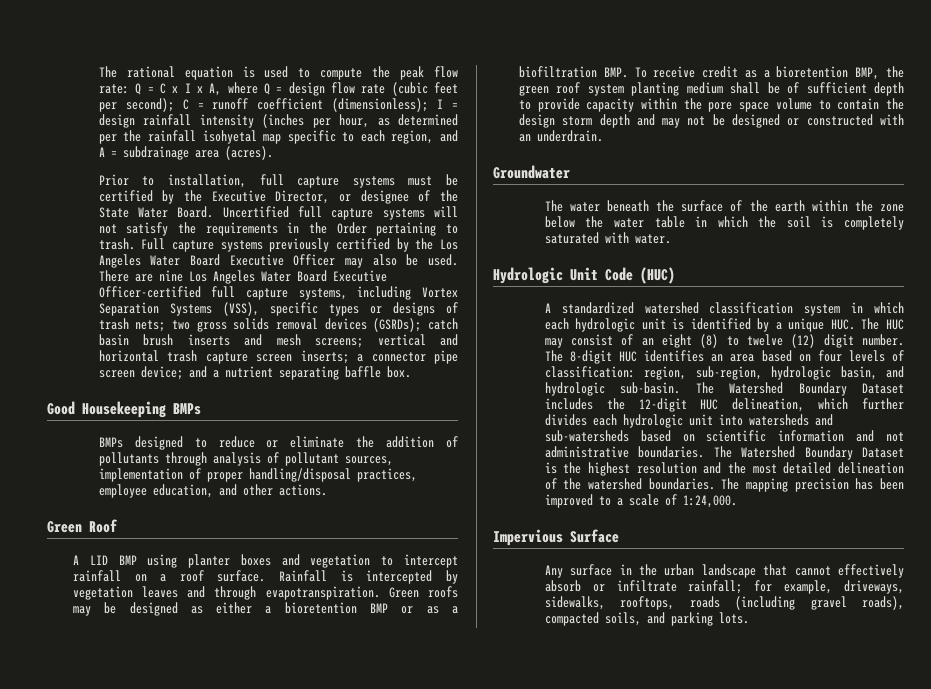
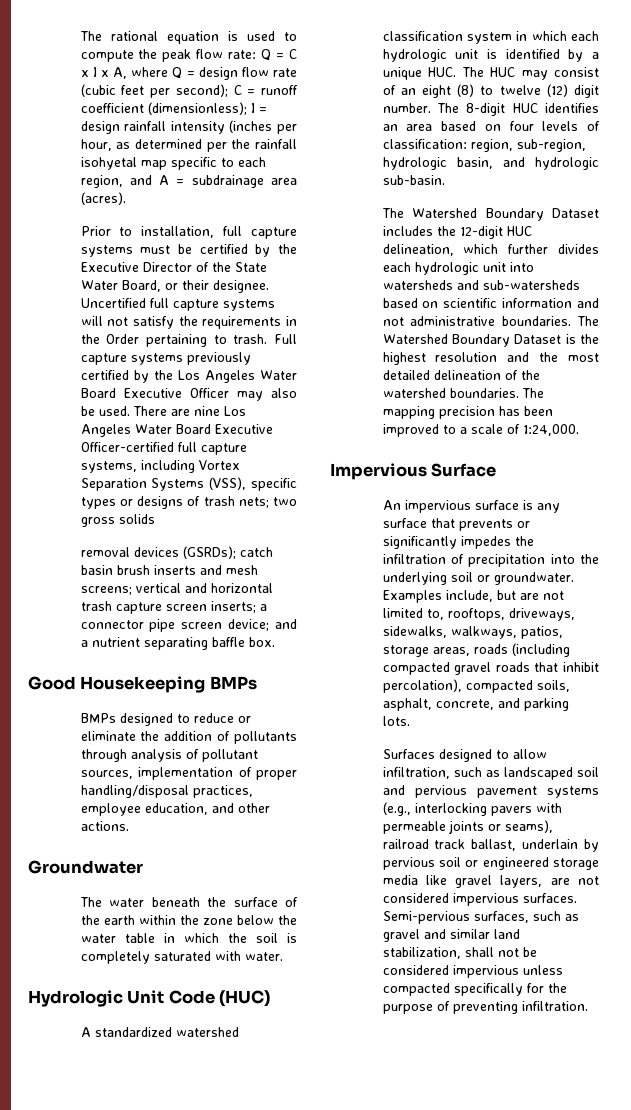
[275,190,409,204] Director, or designee -> [142,262,192,272] Director
[177,206,214,218] Board. -> [121,280,269,293] Board, or their designee.
(270, 324) none -> (155, 519) //
[47,519,118,533] [72,554,459,568] [72,570,459,584] [72,586,459,600] [72,602,458,616] [518,66,905,80] [518,82,905,96] [518,98,905,112] [518,114,904,128] [518,130,603,142] // Green Roof // A LID BMP using planter boxes and vegetation to intercept rainfall on a roof surface. Rainfall is intercepted by vegetation leaves and through evapotranspiration. Green roofs may be designed as either a bioretention BMP or as a biofiltration BMP. To receive credit as a bioretention BMP, the green roof system planting medium shall be of sufficient depth to provide capacity within the pore space volume to contain the design storm depth and may not be designed or constructed with an underdrain. -> (129, 826) none
(681, 388) none -> (445, 180) //
[544,564,904,578] [544,580,904,594] [544,596,904,610] [544,612,749,626] Any surface in the urban landscape that cannot effectively absorb or infiltrate rainfall; for example, driveways, sidewalks, rooftops, roads (including gravel roads), compacted soils, and parking lots. -> [382,500,560,513] [382,518,530,531] [382,536,534,549] [382,554,599,567] [382,572,574,585] [382,590,564,603] [382,608,575,621] [382,626,563,639] [382,643,570,657] [382,662,599,675] [382,679,570,693] [382,698,569,711] [382,716,410,726] [382,749,547,762] [382,767,599,780] [382,785,599,798] [382,802,562,816] [382,820,553,834] [382,839,599,852] [382,857,599,870] [382,875,599,888] [382,893,577,906] [382,911,579,924] [382,929,520,942] [382,947,537,959] [382,965,563,978] [382,983,567,996] [382,1001,588,1014] An impervious surface is any surface that prevents or significantly impedes the infiltration of precipitation into the underlying soil or groundwater. Examples include, but are not limited to, rooftops, driveways, sidewalks, walkways, patios, storage areas, roads (including compacted gravel roads that inhibit percolation), compacted soils, asphalt, concrete, and parking lots. // Surfaces designed to allow infiltration, such as landscaped soil and pervious pavement systems (e.g., interlocking pavers with permeable joints or seams), railroad track ballast, underlain by pervious soil or engineered storage media like gravel layers, are not considered impervious surfaces. Semi-pervious surfaces, such as gravel and similar land stabilization, shall not be considered impervious unless compacted specifically for the purpose of preventing infiltration.

